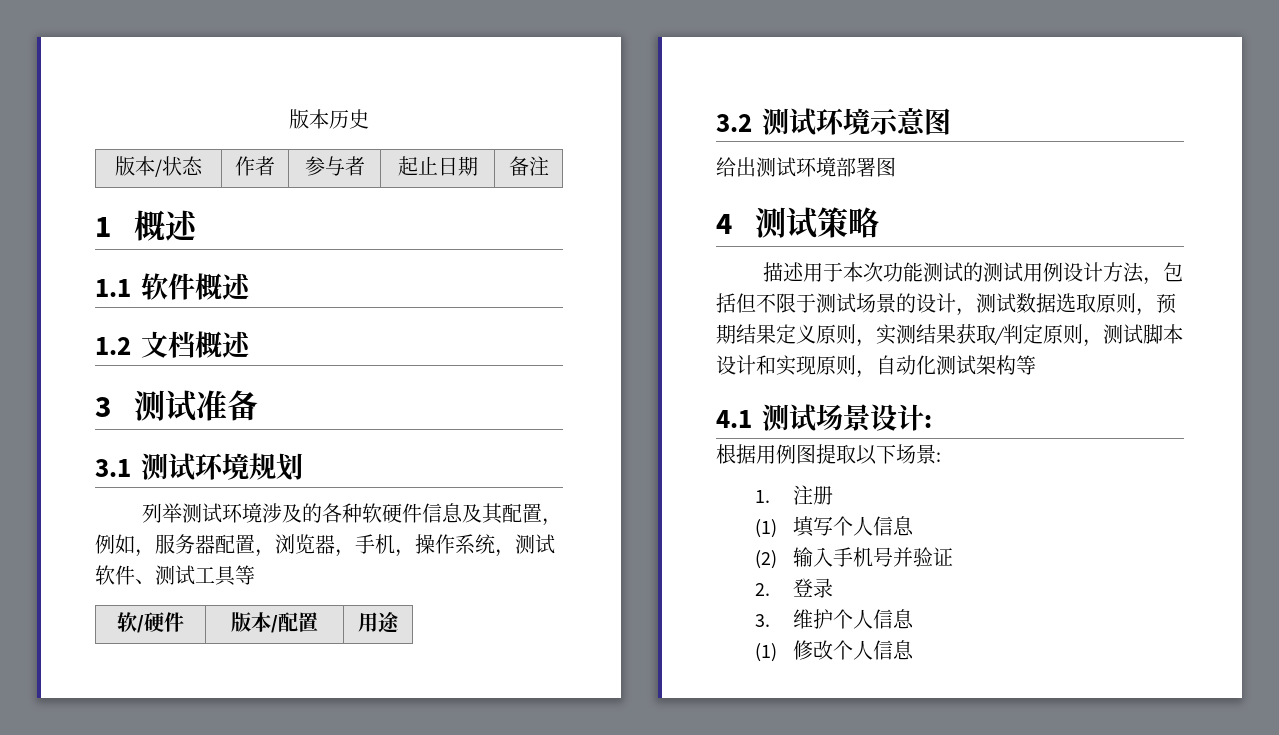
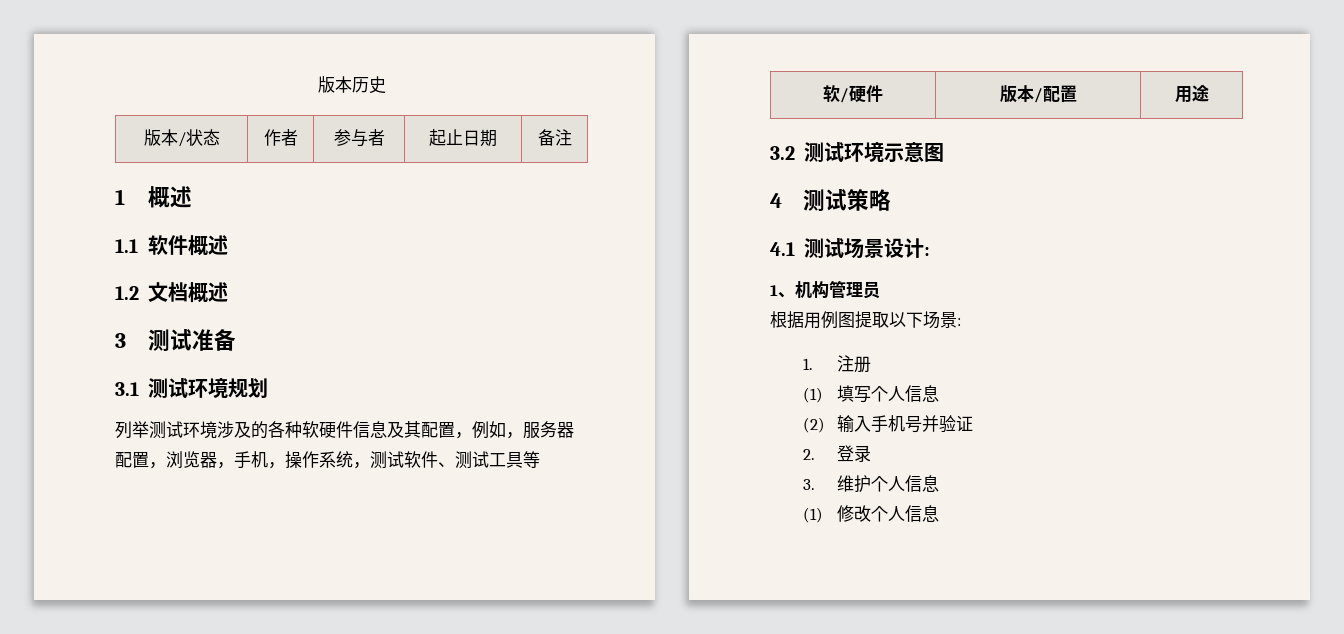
[716,157,896,177] // 给出测试环境部署图 -> (944, 152) none
[763,262,1184,285] [716,293,1176,316] [716,324,1183,347] [716,355,1036,378] // 描述用于本次功能测试的测试用例设计方法，包括但不限于测试场景的设计，测试数据选取原则，预期结果定义原则，实测结果获取/判定原则，测试脚本设计和实现原则，自动化测试架构等 -> (892, 200) none
(932, 421) none -> [770,280,880,299] // 1、机构管理员

